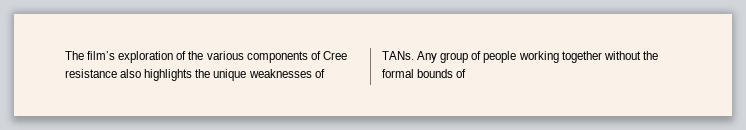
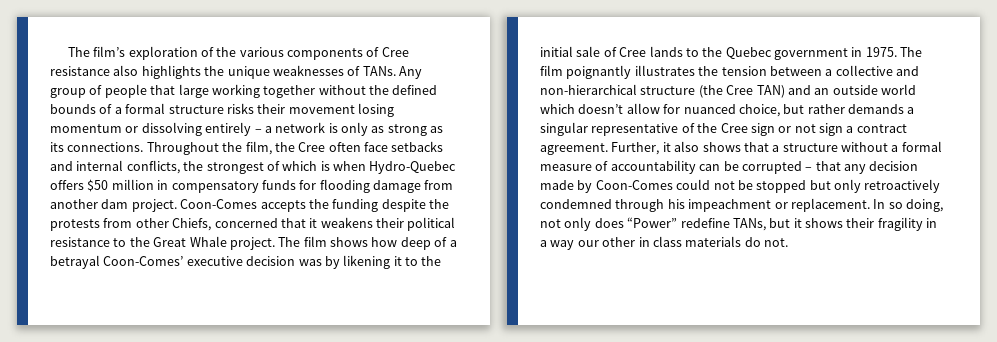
(517, 57) none -> [150,84,209,98] that large
[382,69,414,78] formal -> [392,85,438,95] defined
(467, 73) none -> [114,103,394,117] [50,122,444,136] [50,141,444,155] [50,160,457,174] [50,179,454,193] [50,199,449,212] [50,217,456,231] [50,236,457,250] [50,255,442,269] [540,46,923,60] [540,65,919,79] [540,84,916,98] [540,103,915,117] [540,122,907,136] [540,141,942,155] [540,160,919,174] [540,179,941,193] [540,198,943,212] [540,217,938,231] [540,236,788,250] a formal structure risks their movement losing momentum or dissolving entirely – a network is only as strong as its connections. Throughout the film, the Cree often face setbacks and internal conflicts, the strongest of which is when Hydro-Quebec offers $50 million in compensatory funds for flooding damage from another dam project. Coon-Comes accepts the funding despite the protests from other Chiefs, concerned that it weakens their political resistance to the Great Whale project. The film shows how deep of a betrayal Coon-Comes’ executive decision was by likening it to the initial sale of Cree lands to the Quebec government in 1975. The film poignantly illustrates the tension between a collective and non-hierarchical structure (the Cree TAN) and an outside world which doesn’t allow for nuanced choice, but rather demands a singular representative of the Cree sign or not sign a contract agreement. Further, it also shows that a structure without a formal measure of accountability can be corrupted – that any decision made by Coon-Comes could not be stopped but only retroactively condemned through his impeachment or replacement. In so doing, not only does “Power” redefine TANs, but it shows their fragility in a way our other in class materials do not.

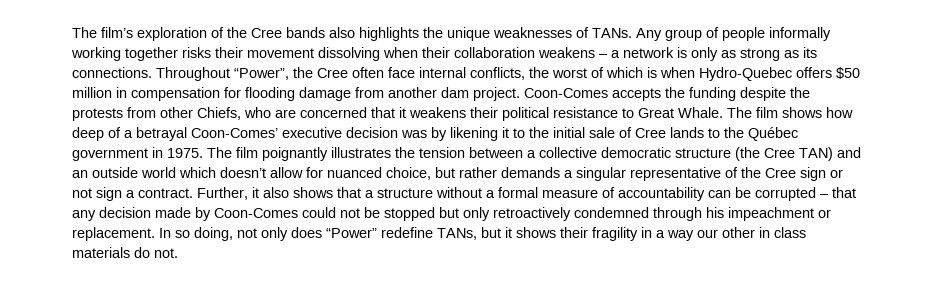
[239,47,409,60] [50,66,110,76] various components of Cree resistance -> [251,27,325,38] Cree bands
[150,84,438,98] [50,103,394,117] [50,122,252,136] that large working together without the defined bounds of a formal structure risks their movement losing momentum or dissolving entirely -> [769,27,831,41] [71,47,595,61] informally working together risks their movement dissolving when their collaboration weakens
[222,141,272,155] the film, -> [234,68,289,80] “Power”,
[391,141,444,152] [50,161,73,171] setbacks and -> (415, 72) none
[206,162,264,174] strongest -> [552,68,587,78] worst
[171,180,296,193] compensatory funds -> [131,87,220,101] compensation
(212, 224) none -> [244,107,296,118] who are
[129,236,275,250] the Great Whale project. -> [638,107,723,118] Great Whale.
[725,47,772,59] Quebec -> [748,127,798,141] Québec
[896,66,919,76] [540,84,637,95] and non-hierarchical -> [601,147,671,158] democratic
[856,124,907,133] [540,143,608,155] contract agreement. -> [138,188,193,198] contract.

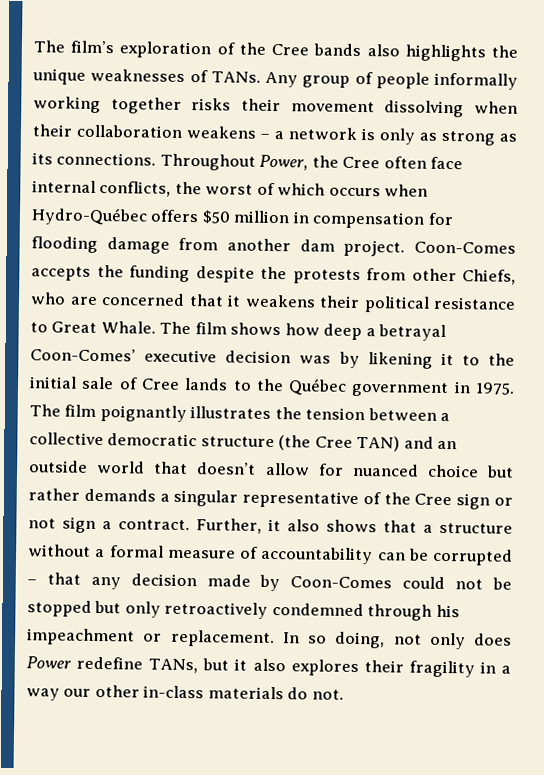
[234,68,289,80] “Power”, -> [259,154,309,171] Power,
[647,67,792,81] is when Hydro-Quebec -> [328,184,429,197] [31,207,148,226] occurs when Hydro-Québec
[108,127,121,138] of -> (363, 332) none
[179,167,216,178] which -> [153,461,189,475] that
[386,167,431,180] choice, -> [426,464,479,478] choice
[326,228,377,238] “Power” -> [26,656,71,669] Power
[516,227,556,238] shows -> [252,658,359,677] also explores
[759,227,806,238] in class -> [143,685,205,699] in-class

